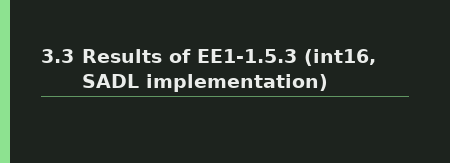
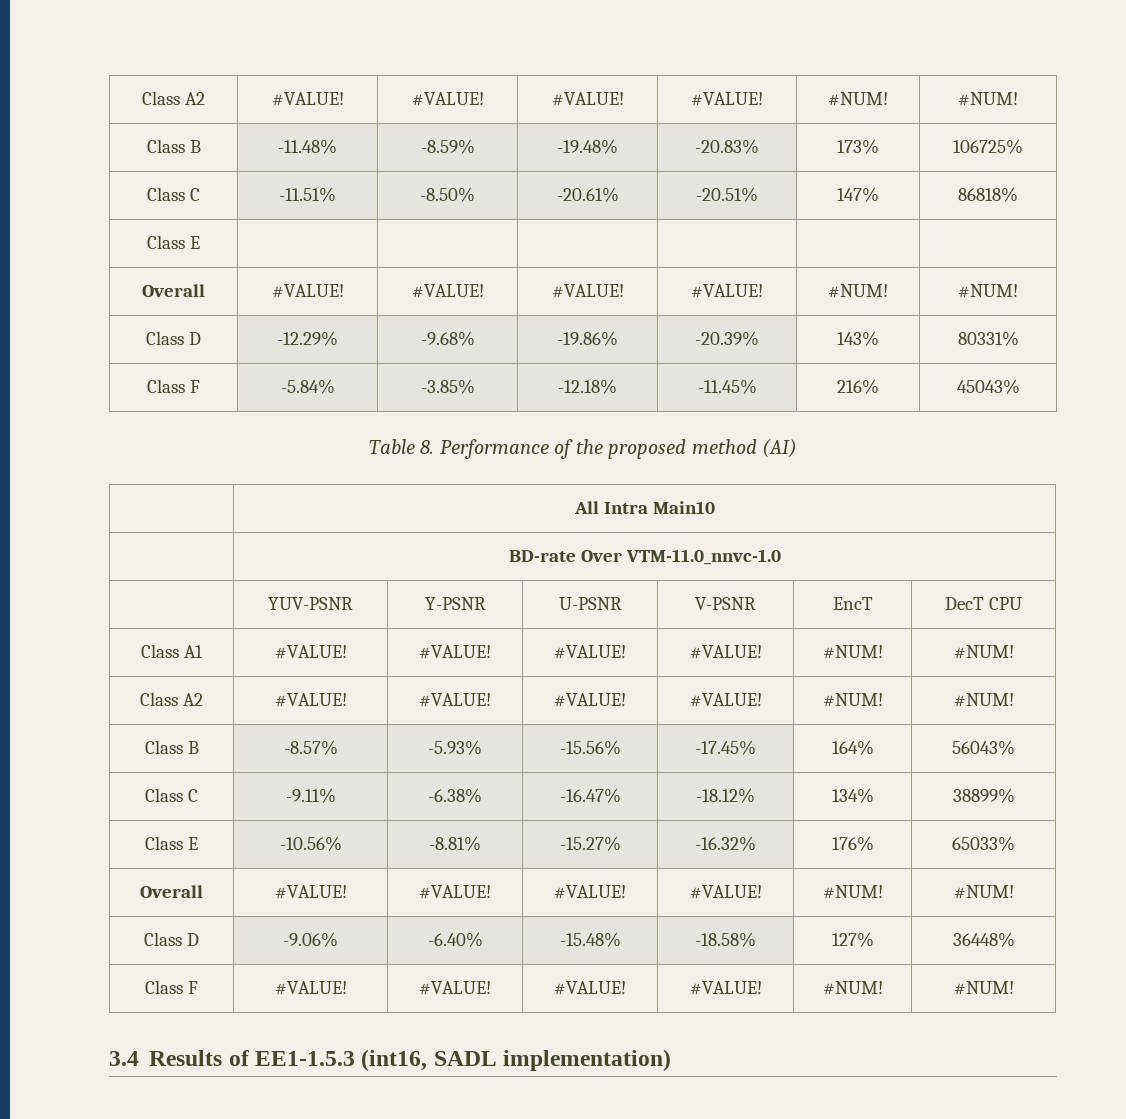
[41,49,74,63] 3.3 -> [142,91,205,105] [271,92,344,106] [411,92,484,106] [551,92,624,106] [691,92,763,106] [828,92,888,106] [958,92,1018,106] [146,139,201,153] [278,139,337,154] [420,139,475,154] [557,139,618,154] [695,139,759,154] [837,139,879,154] [953,139,1023,154] [147,187,200,201] [279,187,336,202] [420,187,475,202] [556,187,619,202] [696,187,758,202] [837,187,879,202] [958,187,1018,202] [147,235,200,249] [142,284,205,297] [271,284,344,298] [411,284,484,298] [551,284,624,298] [691,284,763,298] [828,284,888,298] [958,284,1018,298] [146,331,201,345] [277,331,338,346] [420,331,475,346] [557,331,618,346] [695,331,759,346] [837,331,879,346] [957,331,1019,346] [147,379,200,393] [280,379,335,394] [420,379,475,394] [558,379,617,394] [697,379,757,394] [837,379,879,394] [956,379,1020,394] [368,439,798,459] [573,501,715,514] [508,549,781,565] [268,597,353,610] [424,597,486,610] [558,597,622,610] [695,597,756,610] [832,597,873,610] [945,597,1022,610] [141,644,203,658] [274,645,347,659] [419,645,491,659] [554,645,626,659] [689,645,762,659] [822,645,883,659] [953,645,1014,659] [140,692,203,706] [274,693,347,707] [419,693,491,707] [554,693,626,707] [689,693,762,707] [822,693,883,707] [953,693,1014,707] [144,740,199,754] [283,740,338,755] [428,740,482,755] [559,740,621,755] [695,740,756,755] [831,740,874,755] [952,740,1015,755] [145,788,198,802] [285,788,336,803] [428,788,482,803] [559,788,621,803] [696,788,755,803] [831,788,874,803] [952,788,1015,803] [145,836,198,850] [279,836,342,851] [429,836,481,851] [559,836,621,851] [695,836,756,851] [831,836,874,851] [952,836,1015,851] [140,885,203,898] [274,885,347,899] [419,885,491,899] [554,885,626,899] [689,885,762,899] [822,885,883,899] [953,885,1014,899] [144,932,199,946] [283,932,338,947] [427,932,483,947] [559,932,621,947] [695,932,756,947] [831,932,874,947] [952,932,1015,947] [145,980,198,994] [274,981,347,995] [419,981,491,995] [554,981,626,995] [689,981,762,995] [822,981,883,995] [953,981,1014,995] [109,1051,139,1066] Class A2 | #VALUE! | #VALUE! | #VALUE! | #VALUE! | #NUM! | #NUM! // Class B | -11.48% | -8.59% | -19.48% | -20.83% | 173% | 106725% // Class C | -11.51% | -8.50% | -20.61% | -20.51% | 147% | 86818% // Class E | | | | | | // Overall | #VALUE! | #VALUE! | #VALUE! | #VALUE! | #NUM! | #NUM! // Class D | -12.29% | -9.68% | -19.86% | -20.39% | 143% | 80331% // Class F | -5.84% | -3.85% | -12.18% | -11.45% | 216% | 45043% // Table 8. Performance of the proposed method (AI) // | All Intra Main10 // | BD-rate Over VTM-11.0_nnvc-1.0 // | YUV-PSNR | Y-PSNR | U-PSNR | V-PSNR | EncT | DecT CPU // Class A1 | #VALUE! | #VALUE! | #VALUE! | #VALUE! | #NUM! | #NUM! // Class A2 | #VALUE! | #VALUE! | #VALUE! | #VALUE! | #NUM! | #NUM! // Class B | -8.57% | -5.93% | -15.56% | -17.45% | 164% | 56043% // Class C | -9.11% | -6.38% | -16.47% | -18.12% | 134% | 38899% // Class E | -10.56% | -8.81% | -15.27% | -16.32% | 176% | 65033% // Overall | #VALUE! | #VALUE! | #VALUE! | #VALUE! | #NUM! | #NUM! // Class D | -9.06% | -6.40% | -15.48% | -18.58% | 127% | 36448% // Class F | #VALUE! | #VALUE! | #VALUE! | #VALUE! | #NUM! | #NUM! // 3.4

